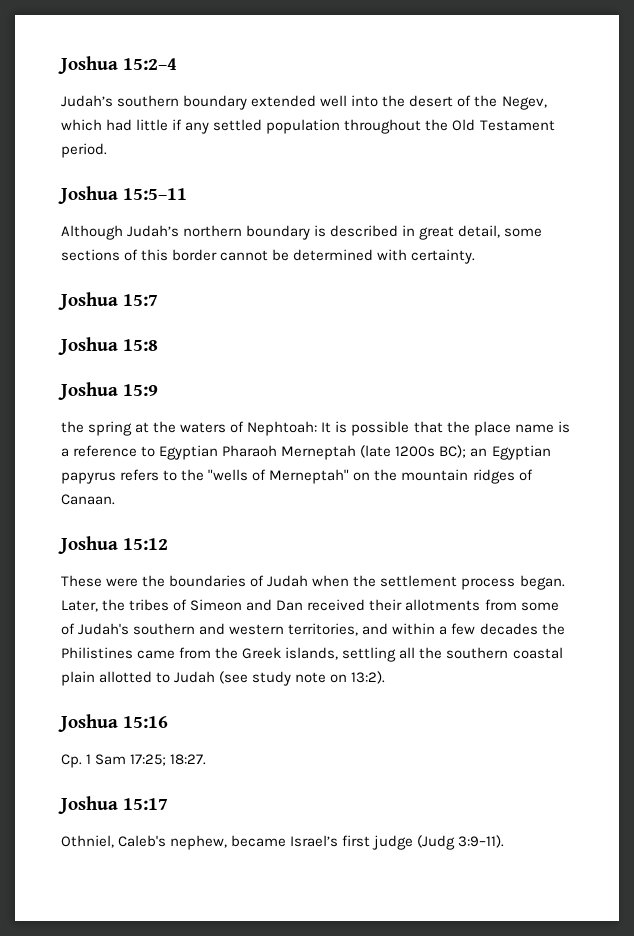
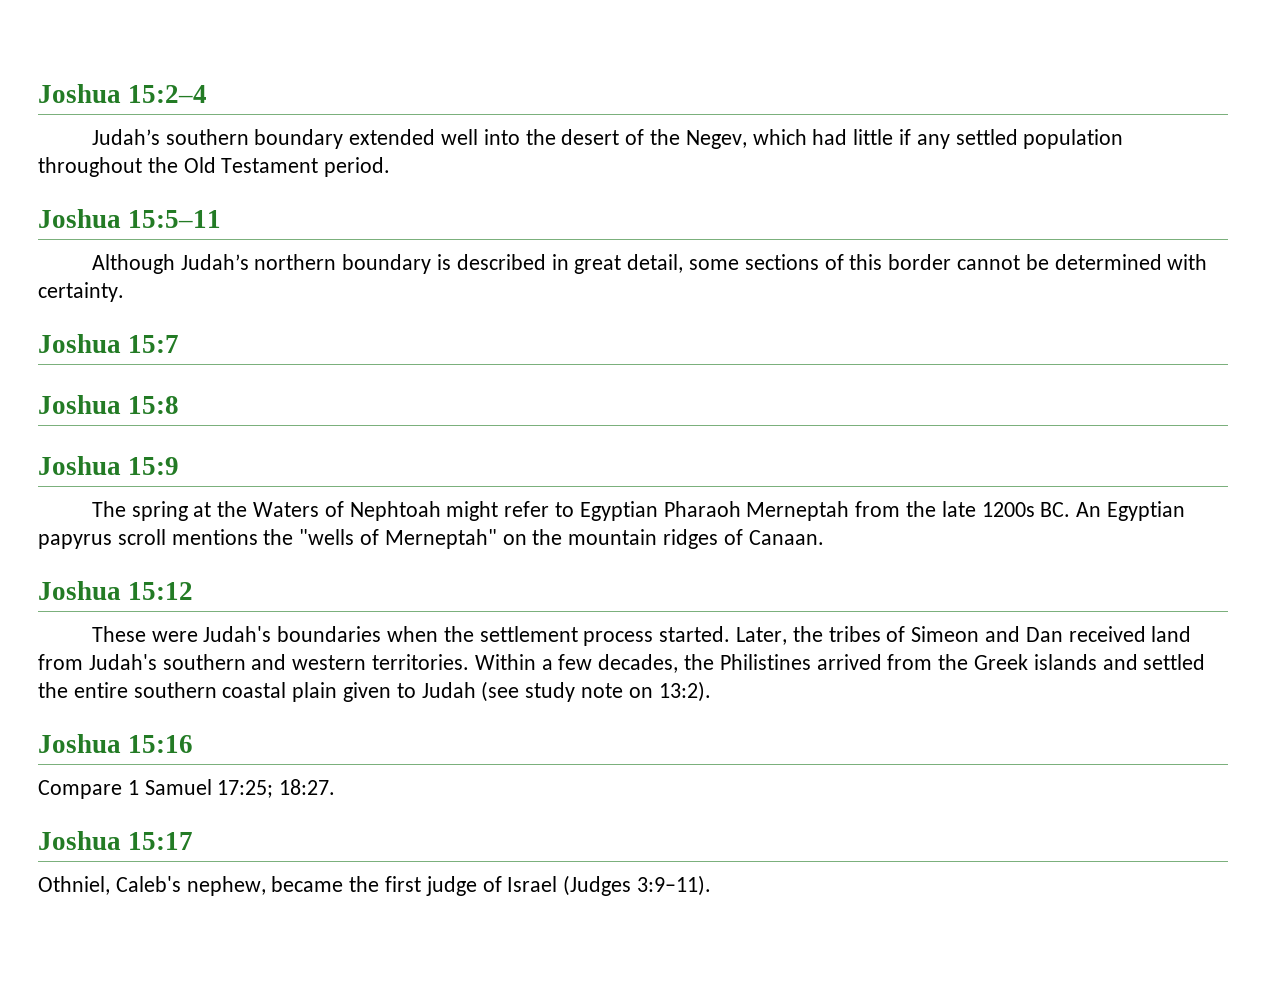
[61,421,84,433] the -> [91,501,126,517] The
[180,421,570,436] [61,445,551,460] [61,469,178,484] waters of Nephtoah: It is possible that the place name is a reference to Egyptian Pharaoh Merneptah (late 1200s BC); an Egyptian papyrus refers to -> [252,501,1186,521] [38,529,258,549] Waters of Nephtoah might refer to Egyptian Pharaoh Merneptah from the late 1200s BC. An Egyptian papyrus scroll mentions
[142,575,309,587] the boundaries of Judah -> [203,626,382,642] Judah's boundaries
[519,575,565,590] began. -> [659,626,731,642] started.
[369,599,559,611] [61,623,75,635] their allotments from some of -> [1151,626,1192,642] [38,654,83,670] land from
[288,623,436,636] territories, and within -> [372,654,536,670] territories. Within
[479,623,538,635] decades -> [598,654,679,673] decades,
[137,650,176,659] came -> [816,654,882,670] arrived
[285,647,443,662] islands, settling all the -> [1033,654,1206,670] [38,682,128,698] islands and settled the entire
[99,671,153,683] allotted -> [343,682,392,702] given
[61,754,127,768] Cp. 1 Sam -> [38,779,212,799] Compare 1 Samuel
[290,835,339,847] Israel’s -> [349,876,380,892] the
[417,835,456,850] (Judg -> [482,875,632,896] of Israel (Judges

